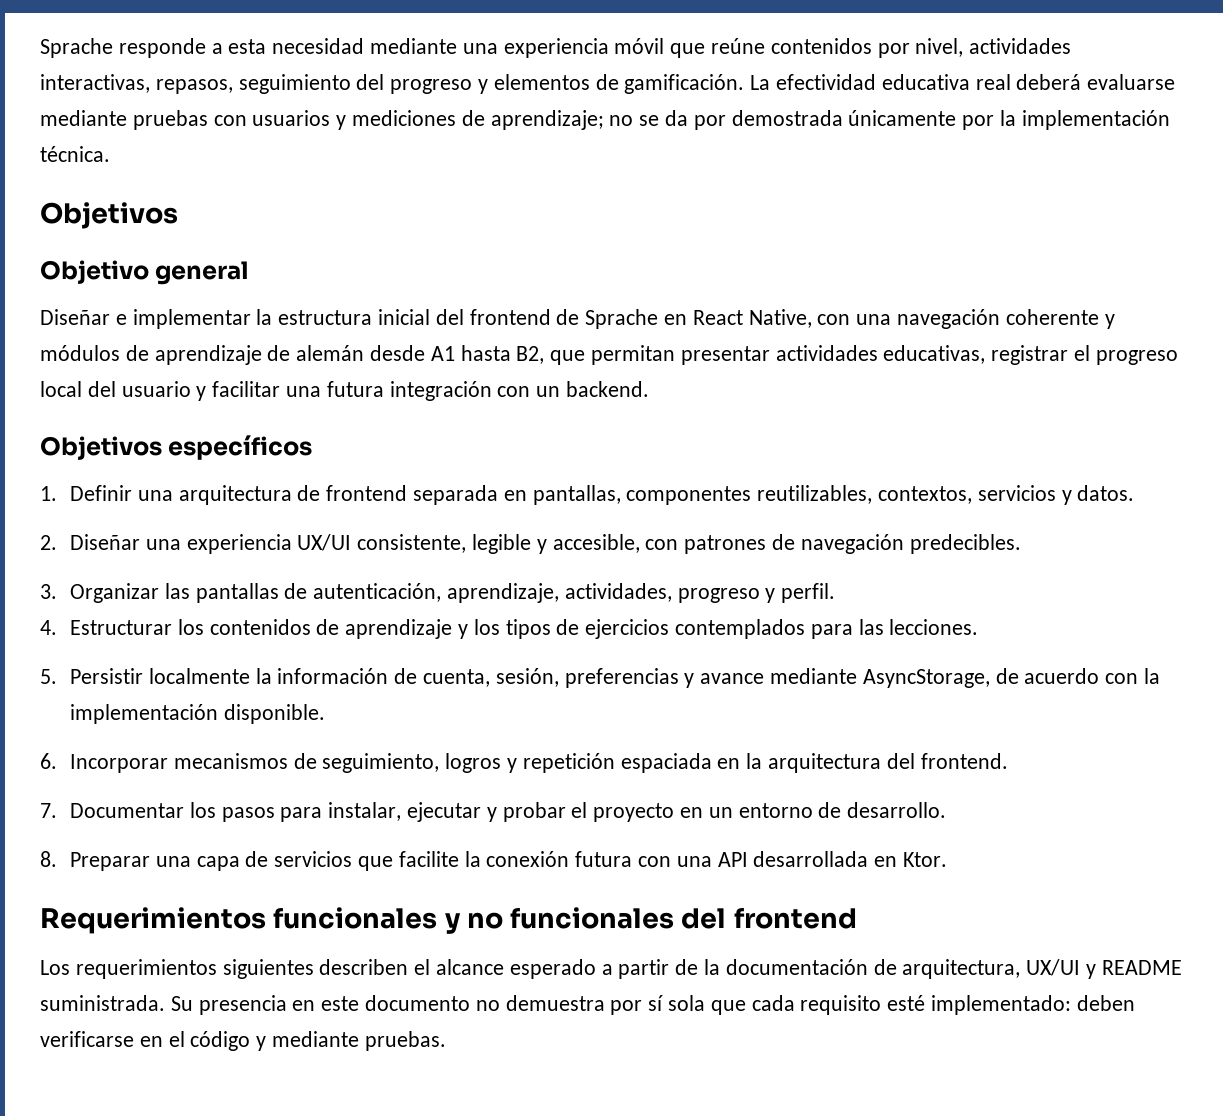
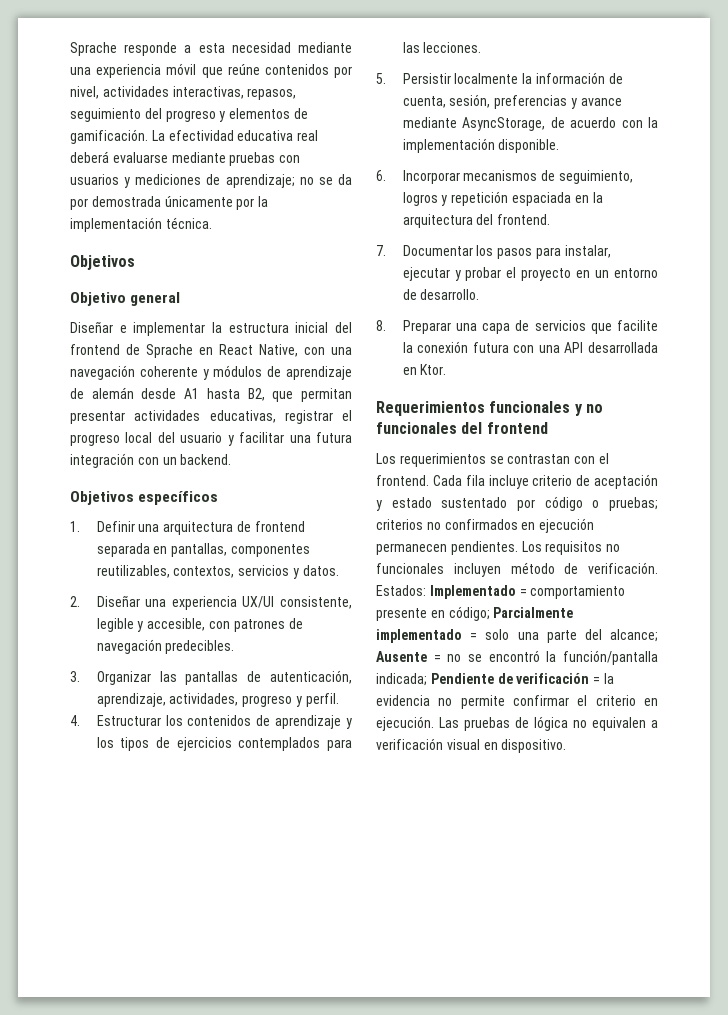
[222,959,1182,979] [40,995,1135,1015] [40,1031,446,1051] siguientes describen el alcance esperado a partir de la documentación de arquitectura, UX/UI y README suministrada. Su presencia en este documento no demuestra por sí sola que cada requisito esté implementado: deben verificarse en el código y mediante pruebas. -> [489,453,609,464] [376,474,658,489] [376,496,658,511] [376,518,595,533] [376,541,621,555] [376,562,658,577] [376,585,626,599] [376,606,574,621] [376,629,658,643] [376,650,658,665] [376,673,614,686] [376,695,658,709] [376,716,658,731] [376,738,567,753] se contrastan con el frontend. Cada fila incluye criterio de aceptación y estado sustentado por código o pruebas; criterios no confirmados en ejecución permanecen pendientes. Los requisitos no funcionales incluyen método de verificación. Estados: Implementado = comportamiento presente en código; Parcialmente implementado = solo una parte del alcance; Ausente = no se encontró la función/pantalla indicada; Pendiente de verificación = la evidencia no permite confirmar el criterio en ejecución. Las pruebas de lógica no equivalen a verificación visual en dispositivo.

